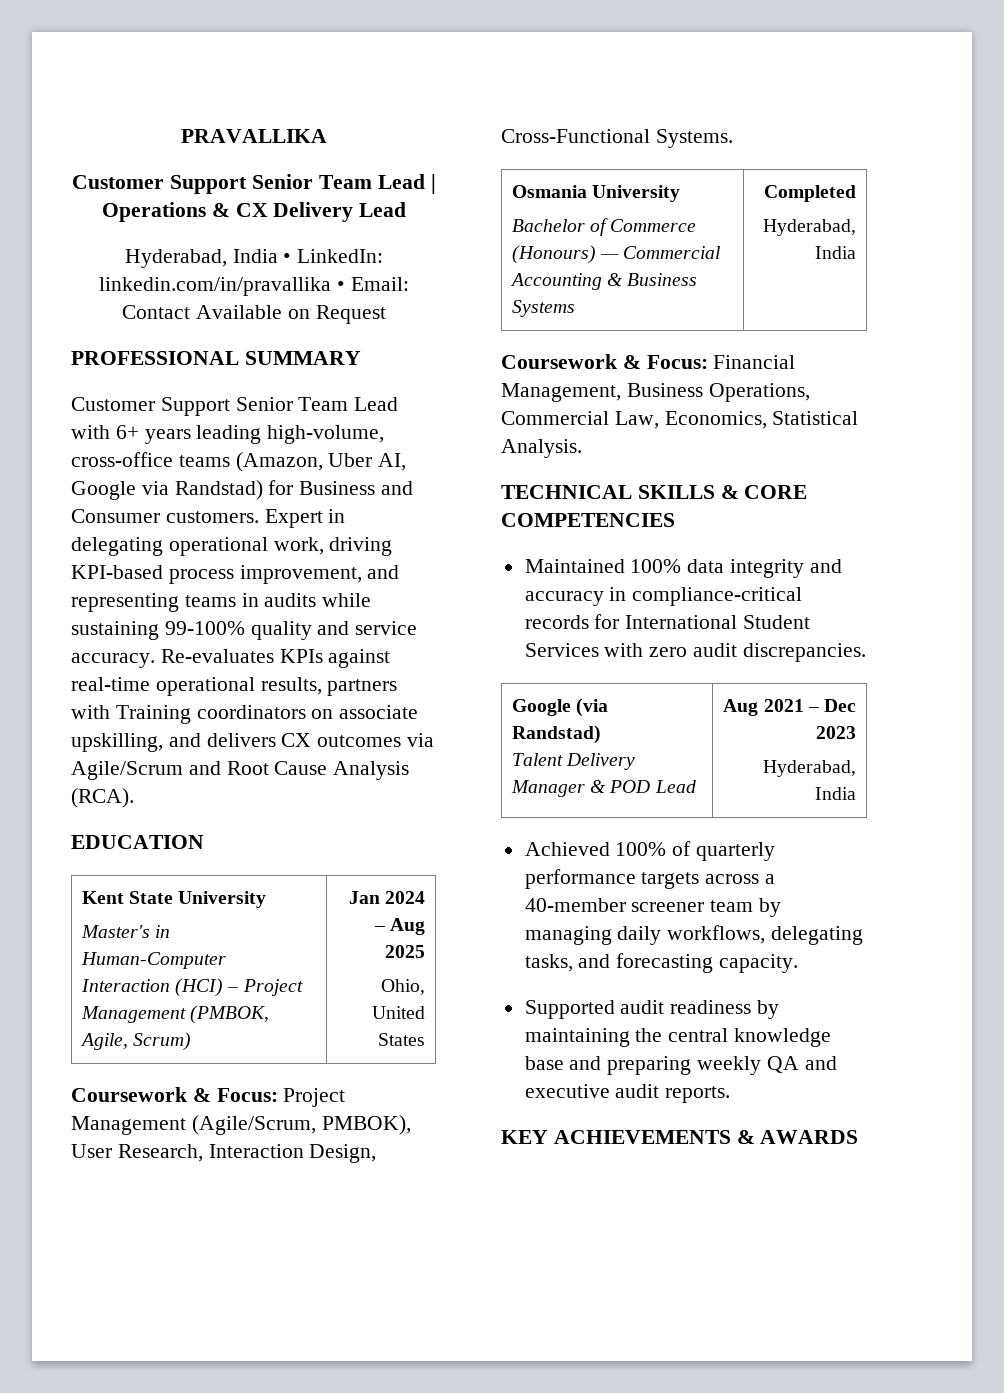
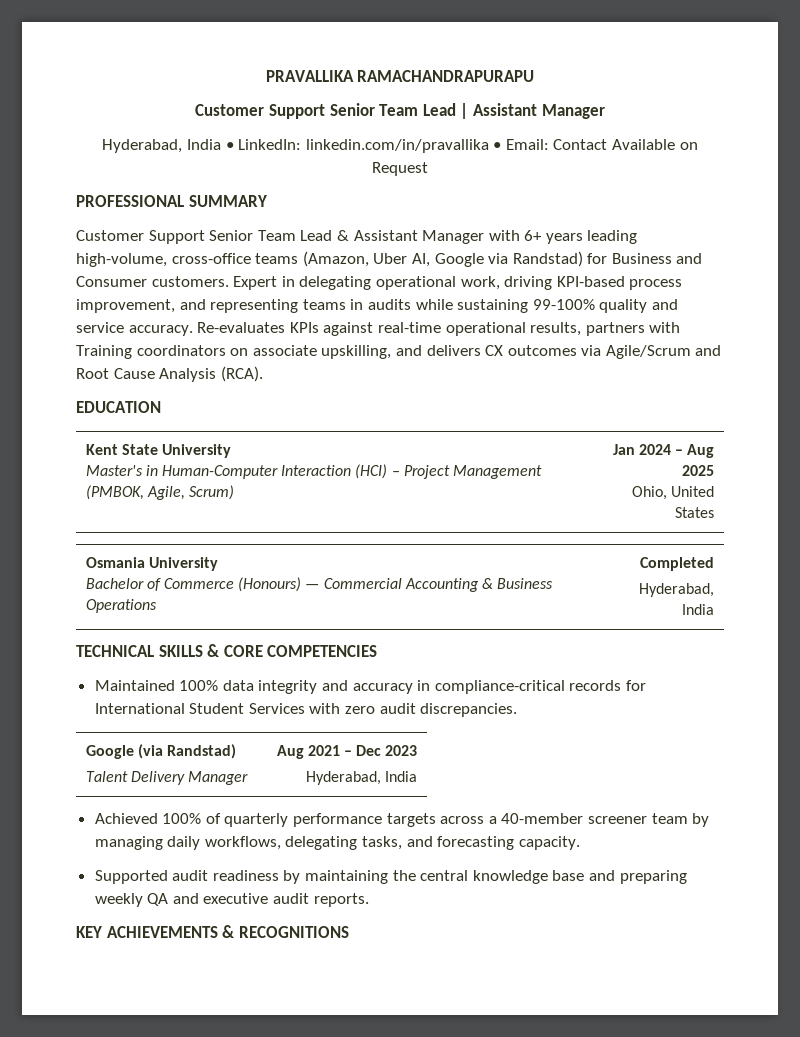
(327, 136) none -> [357,70,535,82] RAMACHANDRAPURAPU
[101,202,407,222] Operations & CX Delivery Lead -> [472,103,605,119] Assistant Manager
(399, 404) none -> [336,230,485,244] & Assistant Manager
[71,1087,346,1107] [71,1115,411,1135] [71,1144,377,1163] [501,129,733,148] // Coursework & Focus: Project Management (Agile/Scrum, PMBOK), User Research, Interaction Design, Cross-Functional Systems. -> (715, 512) none
[511,300,575,317] Systems -> [85,599,157,613] Operations
[501,354,796,369] [501,383,810,402] [501,411,859,429] [501,439,582,458] // Coursework & Focus: Financial Management, Business Operations, Commercial Law, Economics, Statistical Analysis. -> (715, 609) none
[590,780,696,793] & POD Lead -> (249, 778) none
[760,1130,859,1144] AWARDS -> [238,926,349,938] RECOGNITIONS

